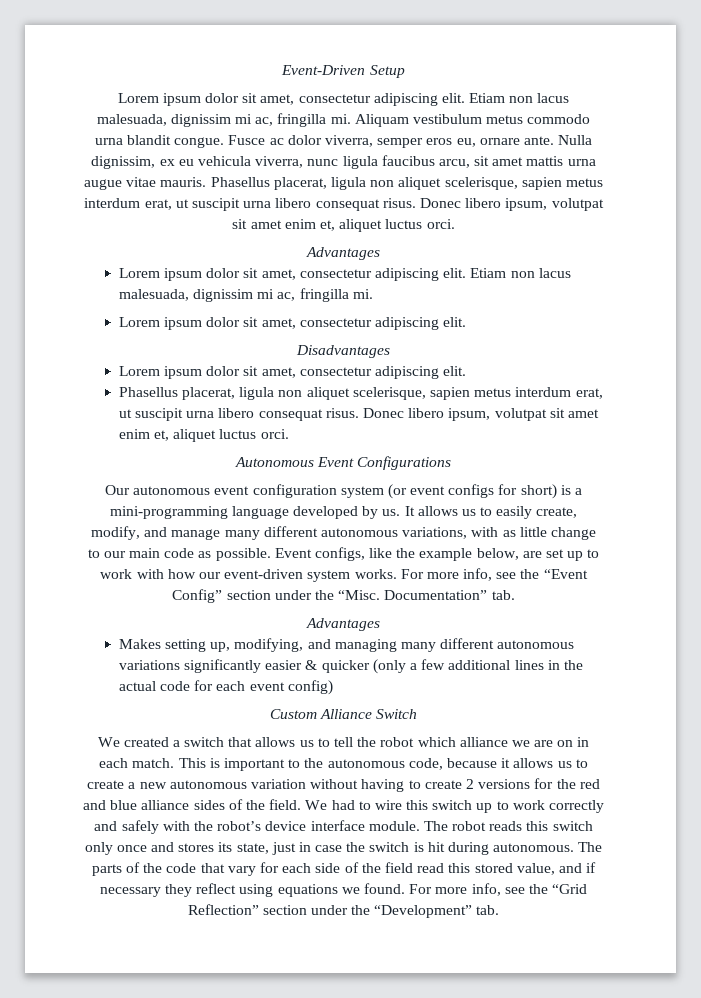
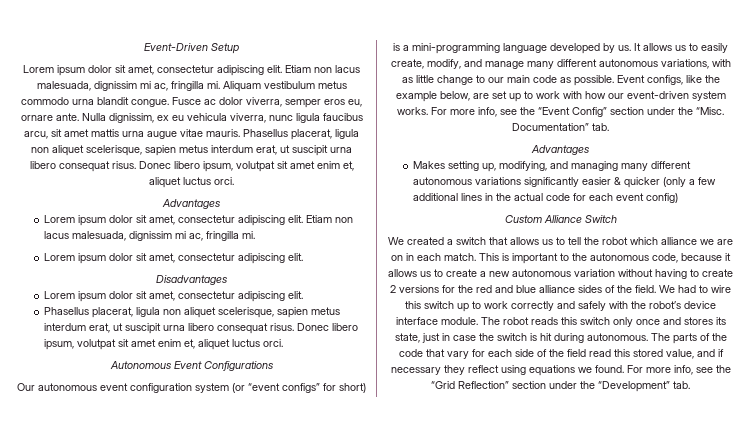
[410,484,495,498] event configs -> [248,383,320,393] “event configs”

